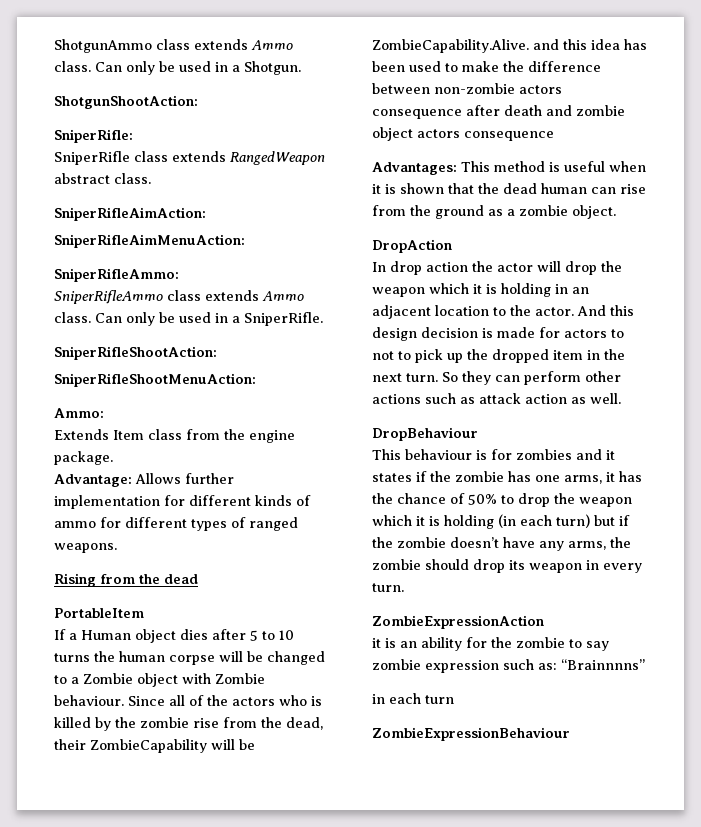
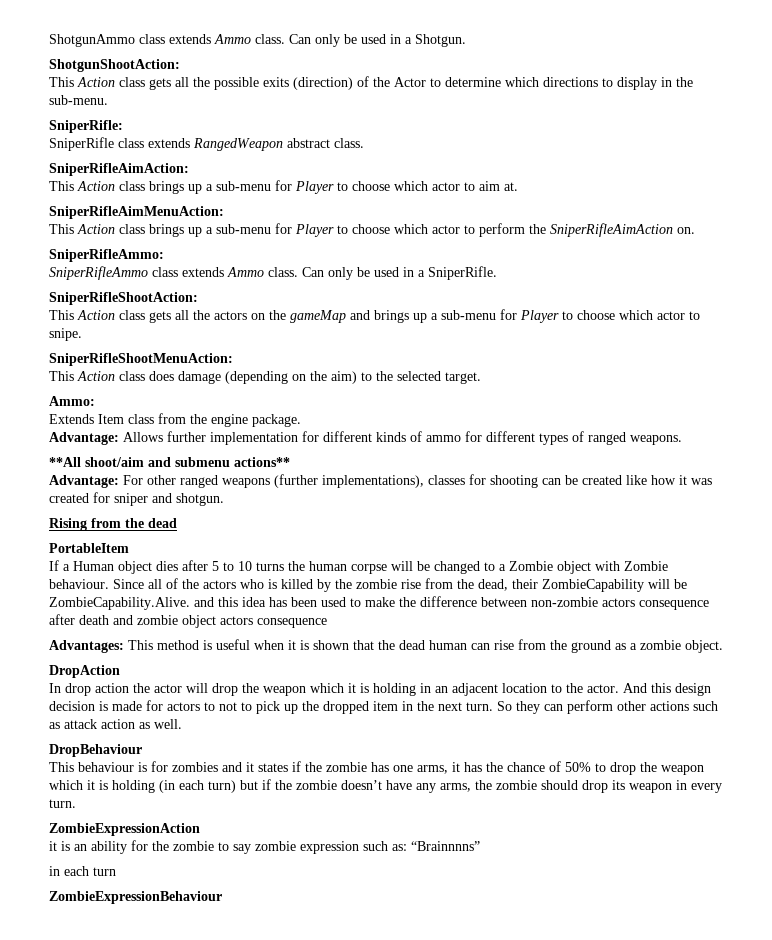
(198, 102) none -> [49,76,693,90] [49,95,108,105] // This Action class gets all the possible exits (direction) of the Actor to determine which directions to display in the sub-menu.
[54,234,245,248] SniperRifleAimMenuAction: -> [49,180,518,194] [49,206,224,219] [49,223,695,237] This Action class brings up a sub-menu for Player to choose which actor to aim at. // SniperRifleAimMenuAction: // This Action class brings up a sub-menu for Player to choose which actor to perform the SniperRifleAimAction on.
[54,373,256,387] SniperRifleShootMenuAction: -> [49,309,700,323] [49,328,82,341] [49,353,233,366] [49,371,481,384] This Action class gets all the actors on the gameMap and brings up a sub-menu for Player to choose which actor to snipe. // SniperRifleShootMenuAction: // This Action class does damage (depending on the aim) to the selected target.
(117, 548) none -> [49,457,290,467] [49,474,712,488] [49,492,224,506] // **All shoot/aim and submenu actions** // Advantage: For other ranged weapons (further implementations), classes for shooting can be created like how it was created for sniper and shotgun.

